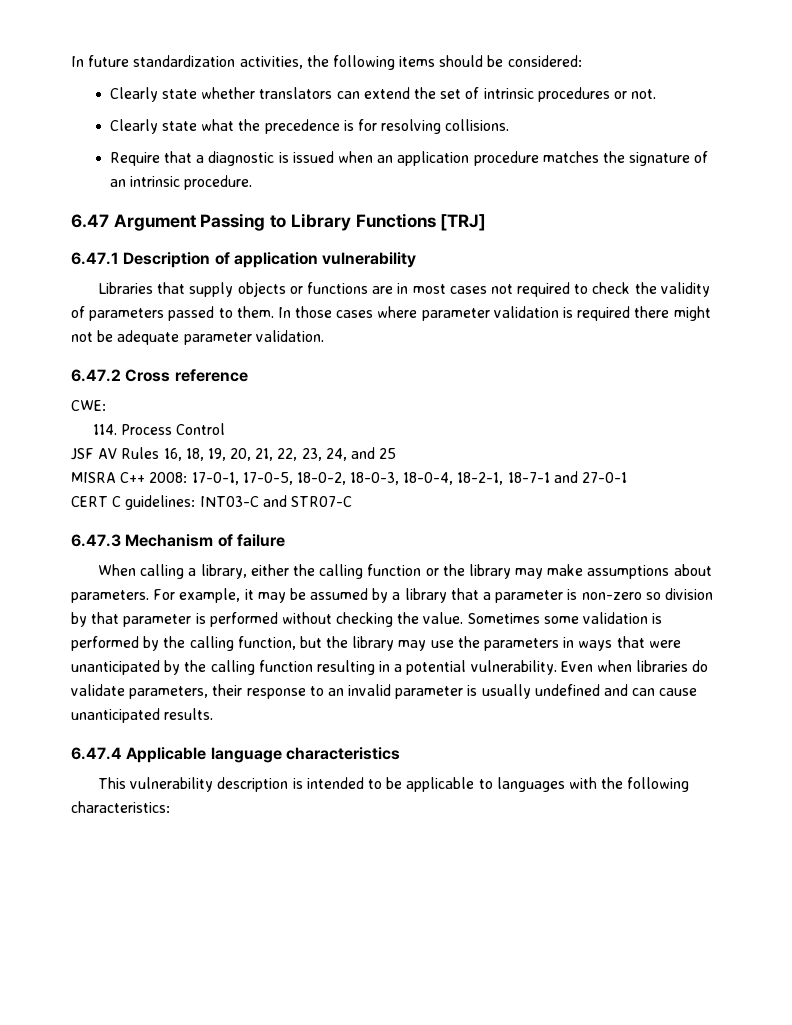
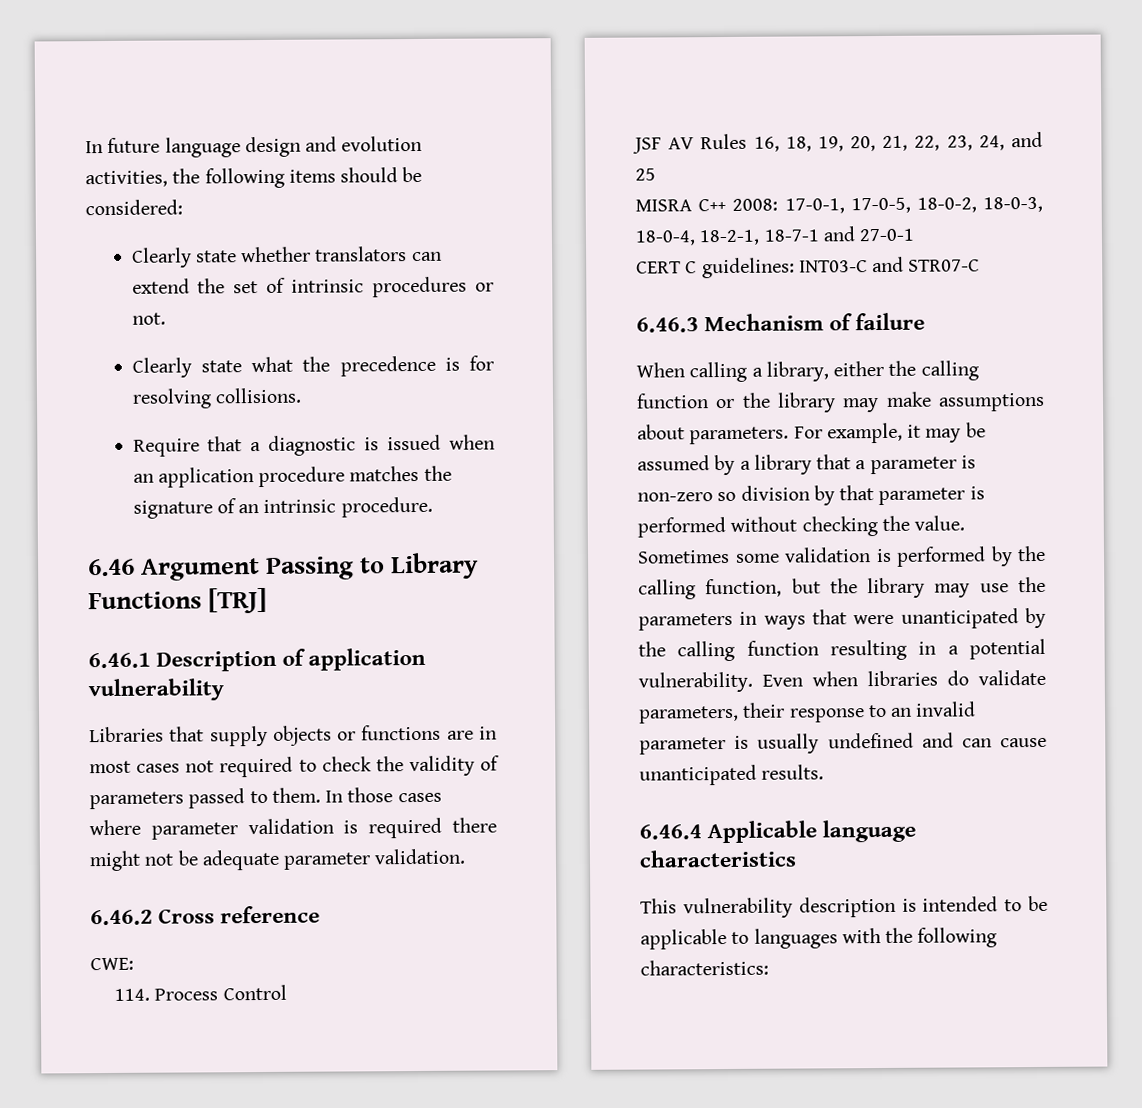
[133,55,236,67] standardization -> [164,135,423,158] language design and evolution
[71,214,109,228] 6.47 -> [88,558,135,577] 6.46
[71,252,119,265] 6.47.1 -> [88,652,151,669] 6.46.1
[71,369,121,382] 6.47.2 -> [90,909,153,926] 6.46.2
[71,534,121,547] 6.47.3 -> [636,317,699,333] 6.46.3
[71,747,122,760] 6.47.4 -> [639,824,702,840] 6.46.4

